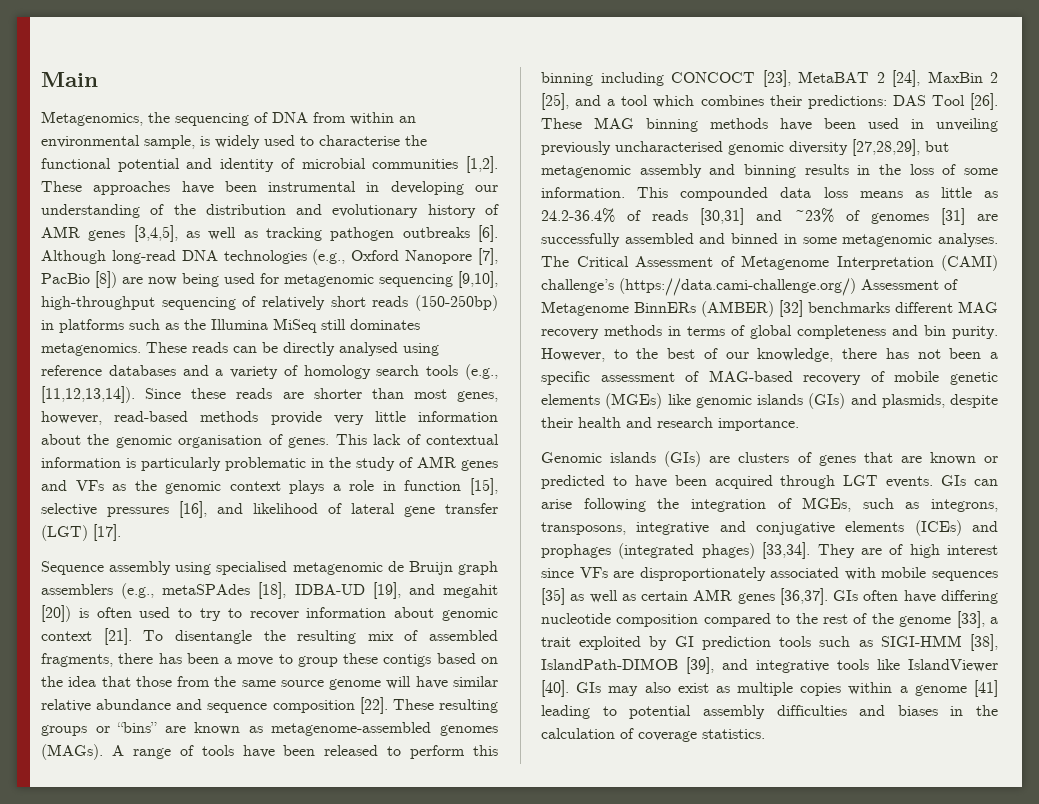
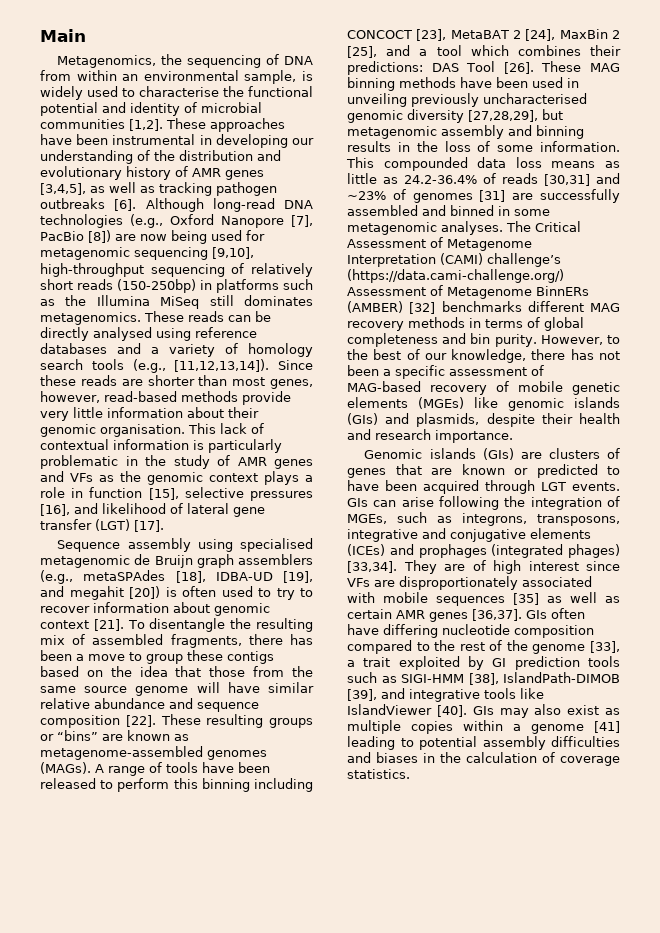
[87,434,330,448] the genomic organisation of genes. -> [228,407,259,418] [40,424,185,437] their genomic organisation.

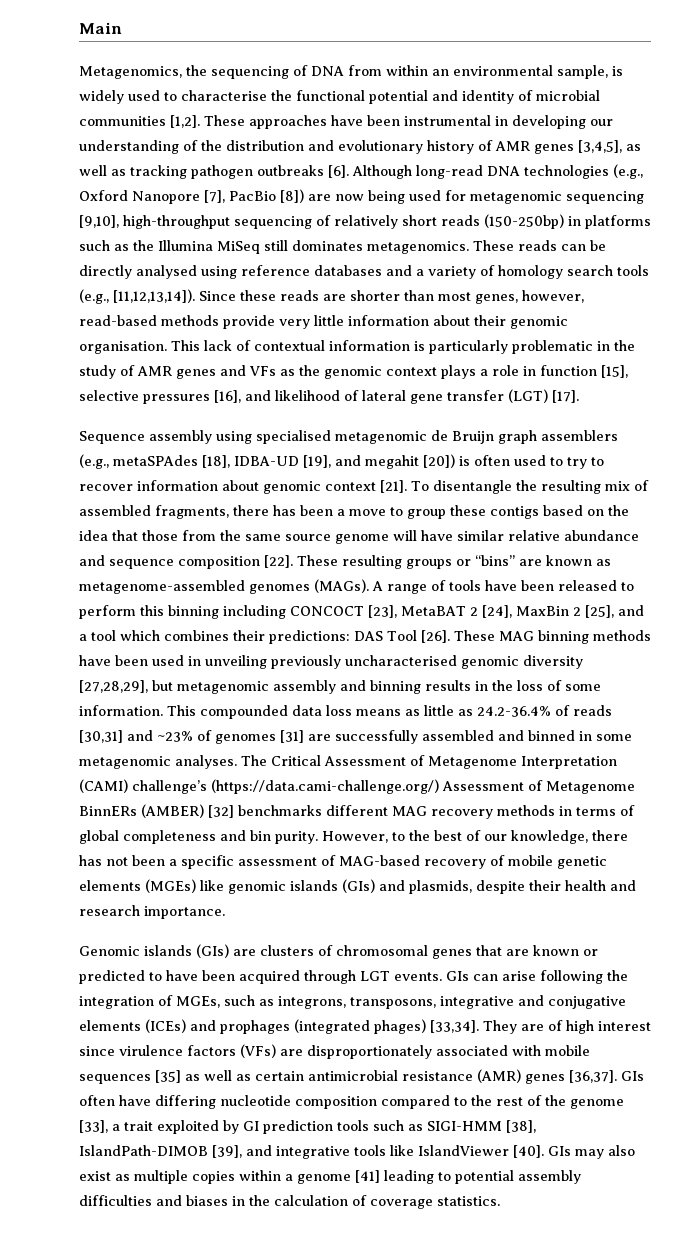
(620, 453) none -> [336,945,428,956] chromosomal
[347,578,370,587] VFs -> [119,1044,276,1058] virulence factors (VFs)
[396,610,425,619] AMR -> [308,1069,521,1083] antimicrobial resistance (AMR)

